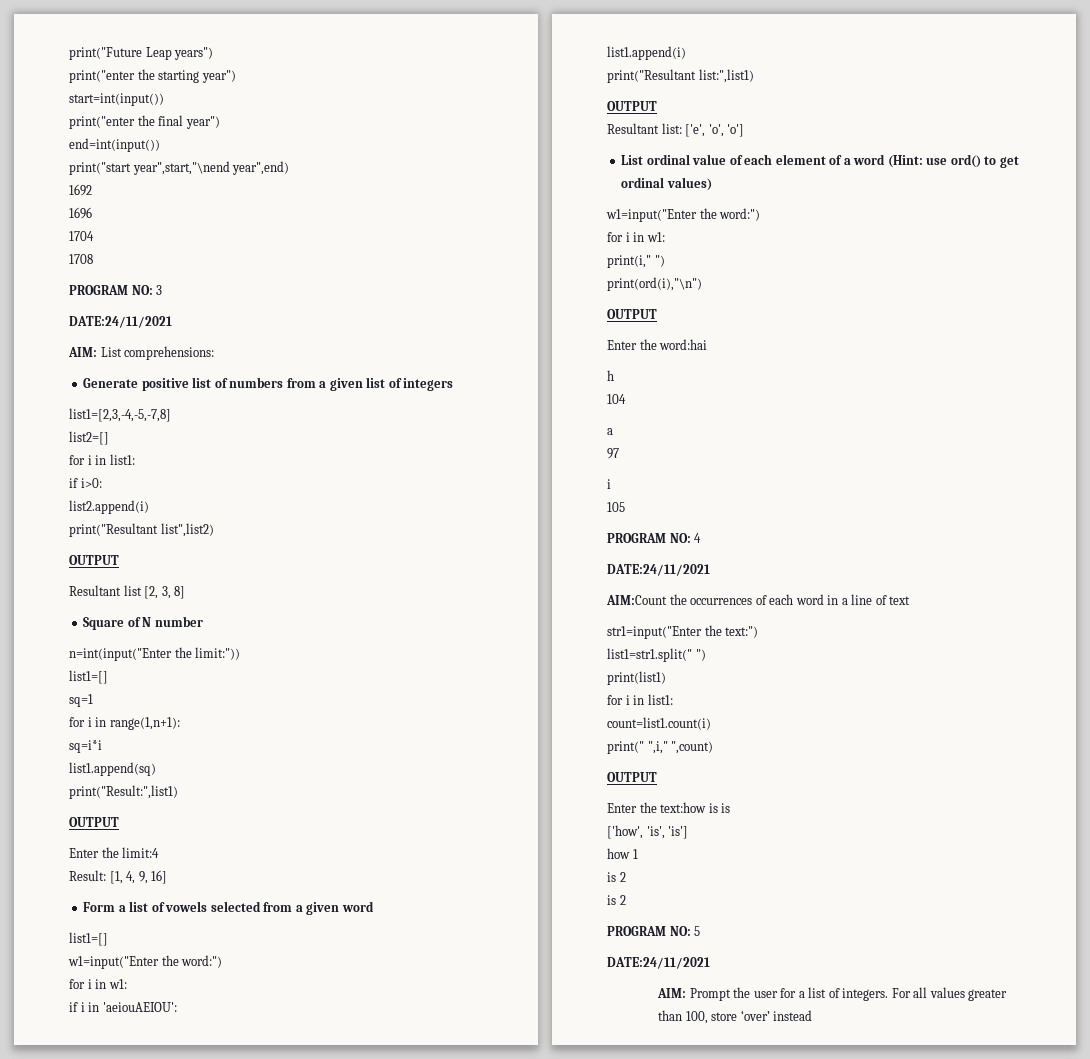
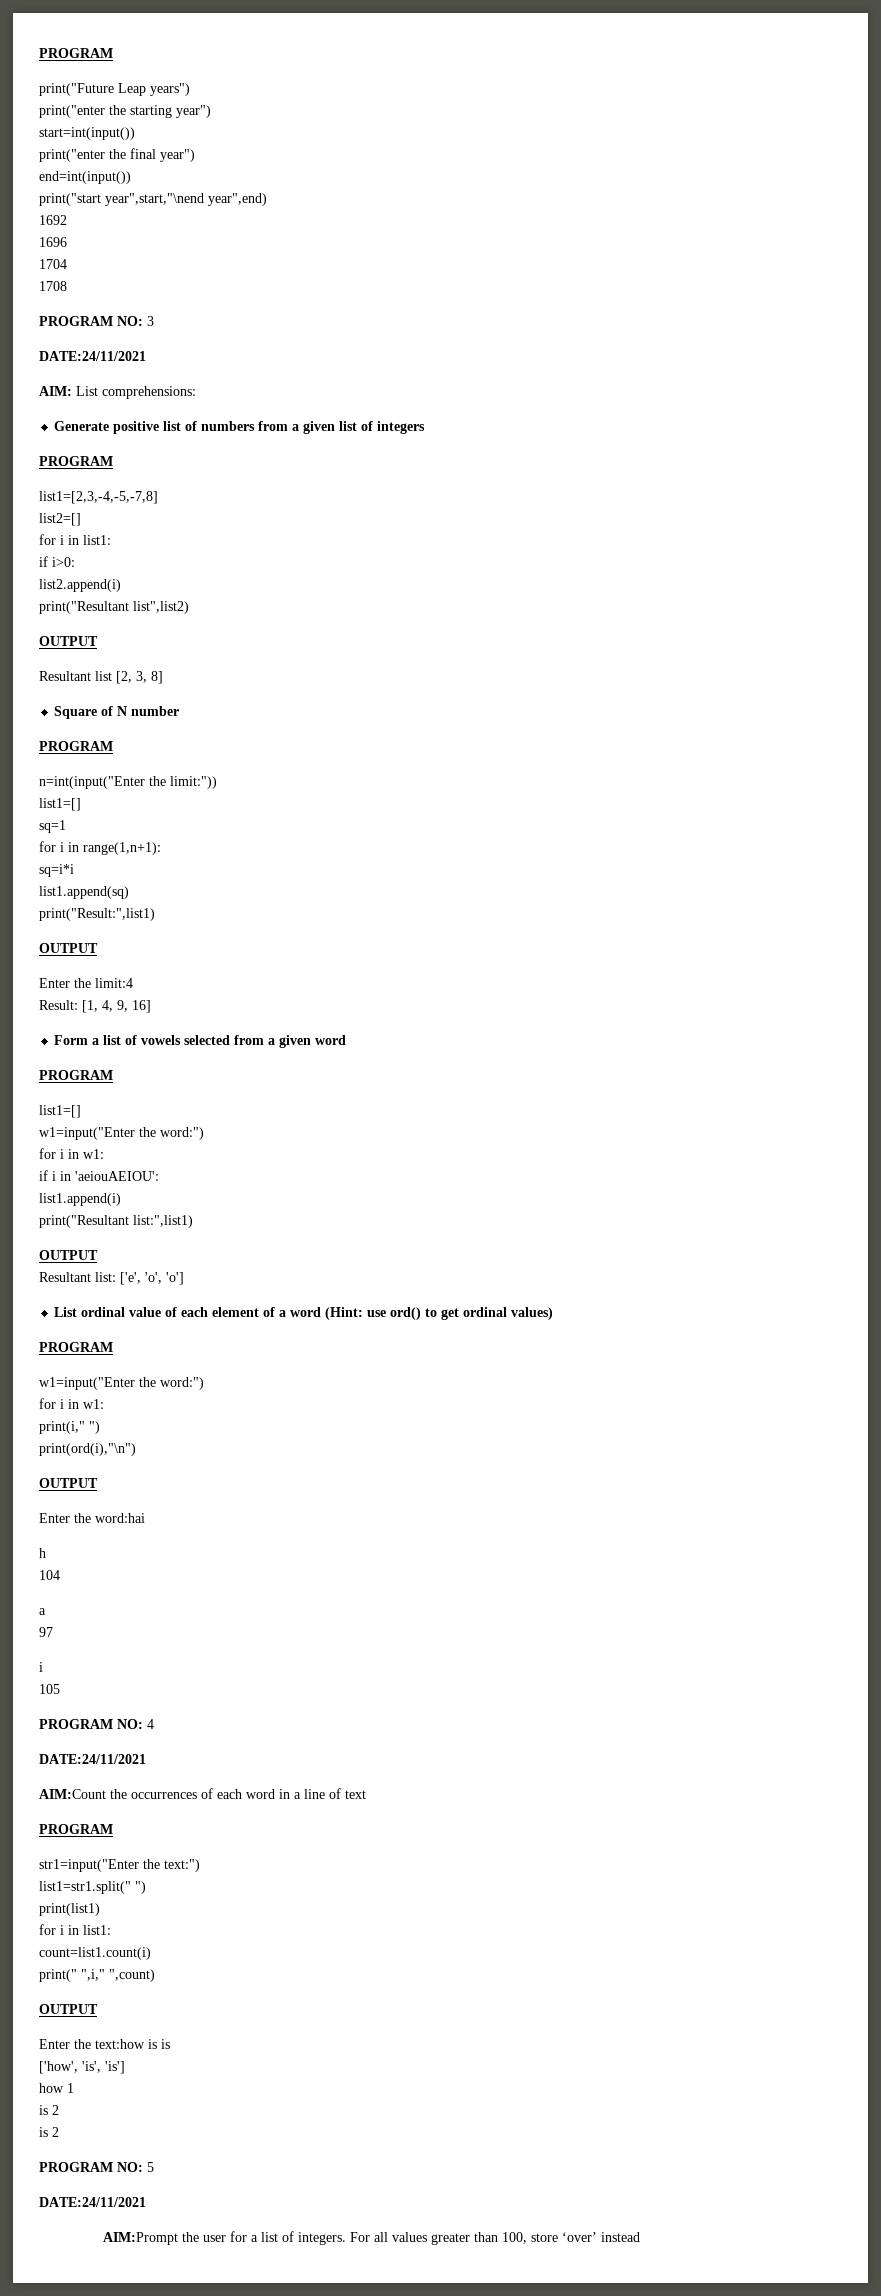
(69, 53) none -> [39,48,113,58] PROGRAM //
(454, 384) none -> [39,456,113,466] // PROGRAM
(203, 621) none -> [39,741,113,751] // PROGRAM
(374, 906) none -> [39,1070,113,1080] // PROGRAM
(712, 184) none -> [39,1342,113,1352] // PROGRAM
(911, 600) none -> [39,1824,113,1834] // PROGRAM
[657,988,731,1001] AIM: Prompt -> [102,2232,178,2245] AIM:Prompt

